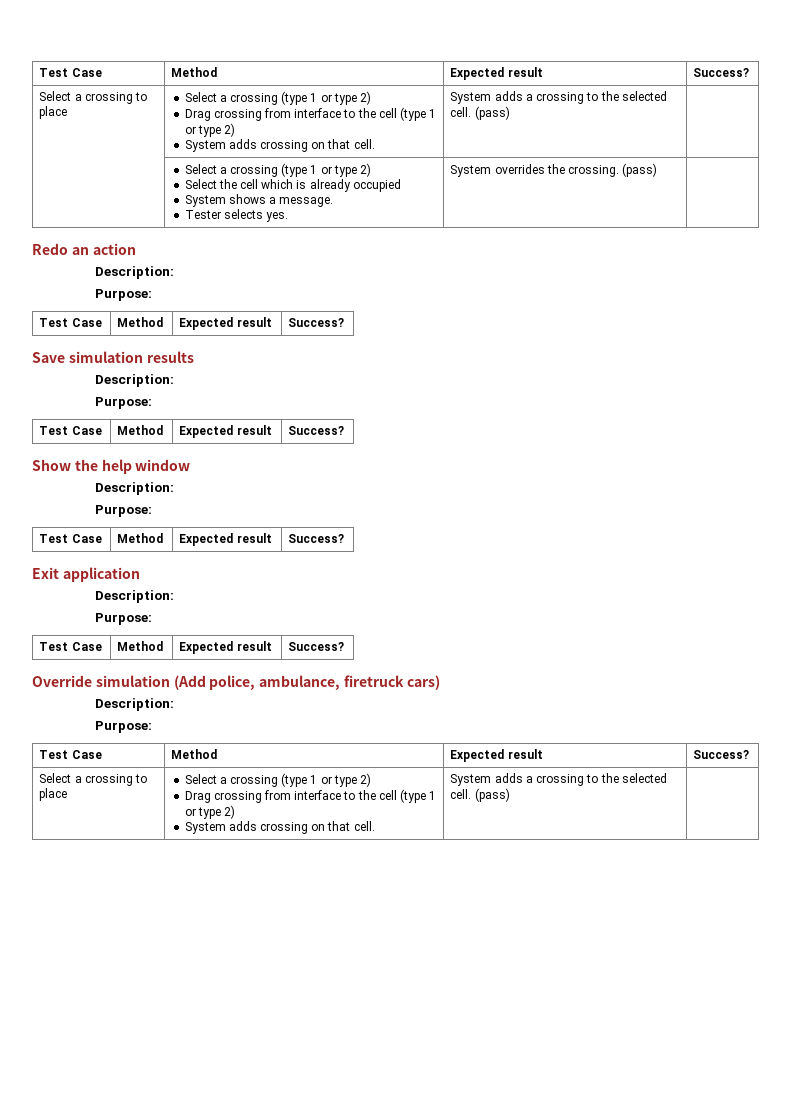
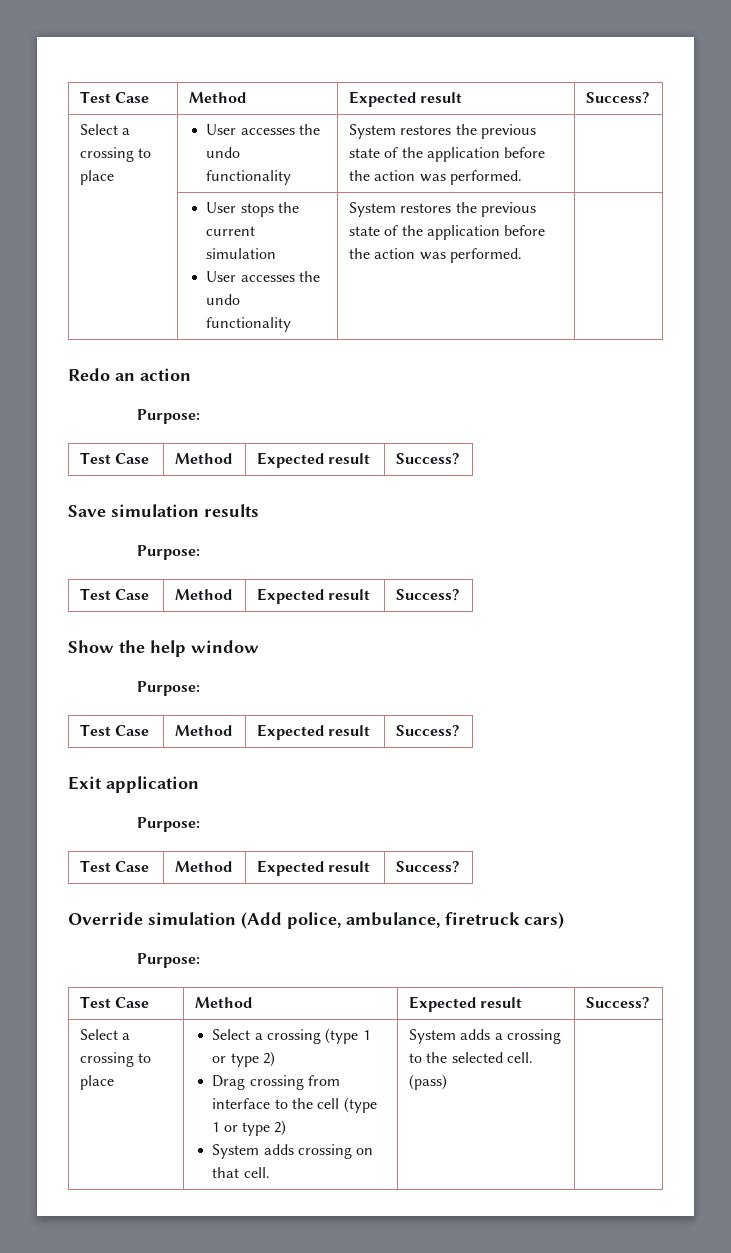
[184,91,372,105] [184,107,437,121] [184,123,236,137] [184,139,375,152] [450,91,667,104] [450,106,510,120] [184,163,372,177] [184,179,401,192] [184,194,334,207] [184,209,289,222] [450,163,658,177] Select a crossing (type 1 or type 2) // Drag crossing from interface to the cell (type 1 or type 2) // System adds crossing on that cell. | System adds a crossing to the selected cell. (pass) | // | Select a crossing (type 1 or type 2) // Select the cell which is already occupied // System shows a message. // Tester selects yes. | System overrides the crossing. (pass) -> [206,124,321,135] [206,147,241,158] [206,170,292,185] [348,124,536,139] [348,147,546,162] [348,170,522,185] [206,202,300,217] [206,226,256,236] [206,248,277,259] [206,271,321,282] [206,294,241,305] [206,317,292,332] [348,202,536,217] [348,225,546,240] [348,248,522,263] User accesses the undo functionality | System restores the previous state of the application before the action was performed. | // | User stops the current simulation // User accesses the undo functionality | System restores the previous state of the application before the action was performed.
[95,266,175,279] // Description: -> (191, 374) none
[95,374,175,387] // Description: -> (259, 510) none
[95,482,175,495] // Description: -> (259, 646) none
[95,590,175,603] // Description: -> (199, 784) none
[95,698,175,711] // Description: -> (564, 920) none

